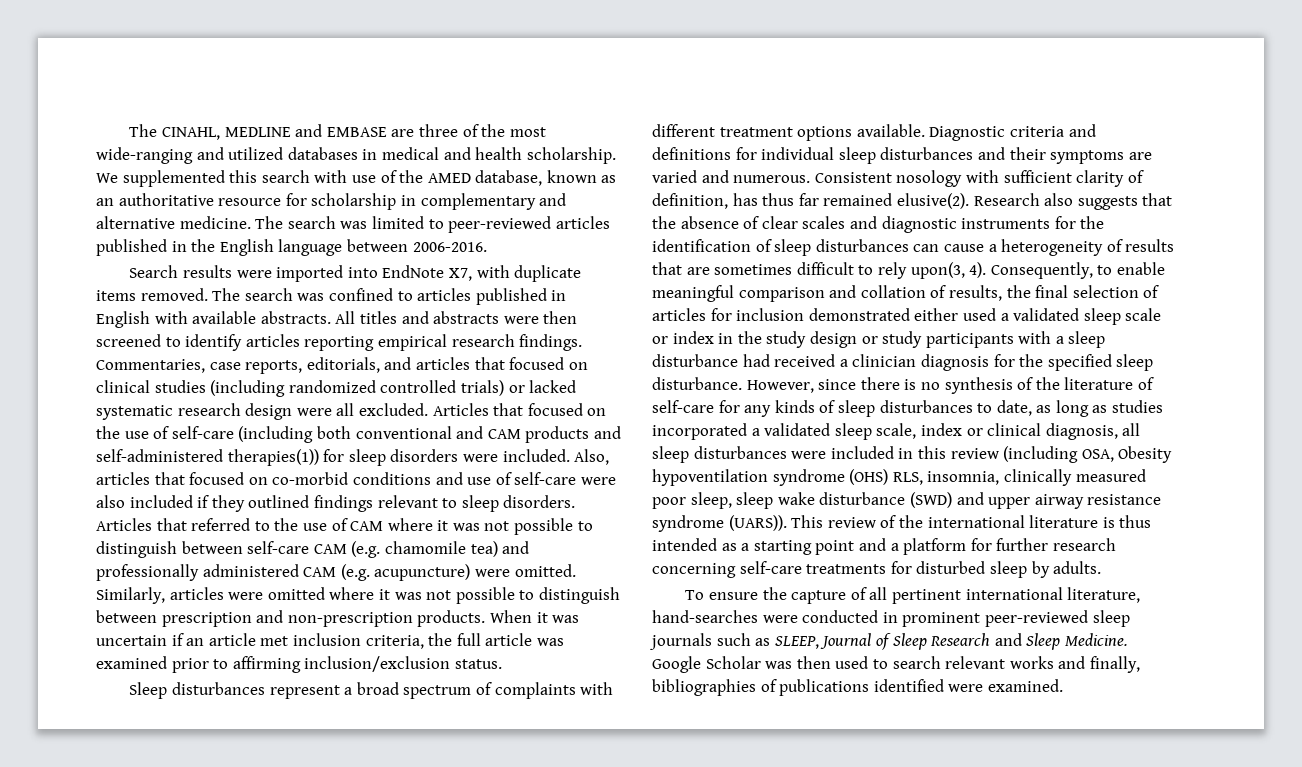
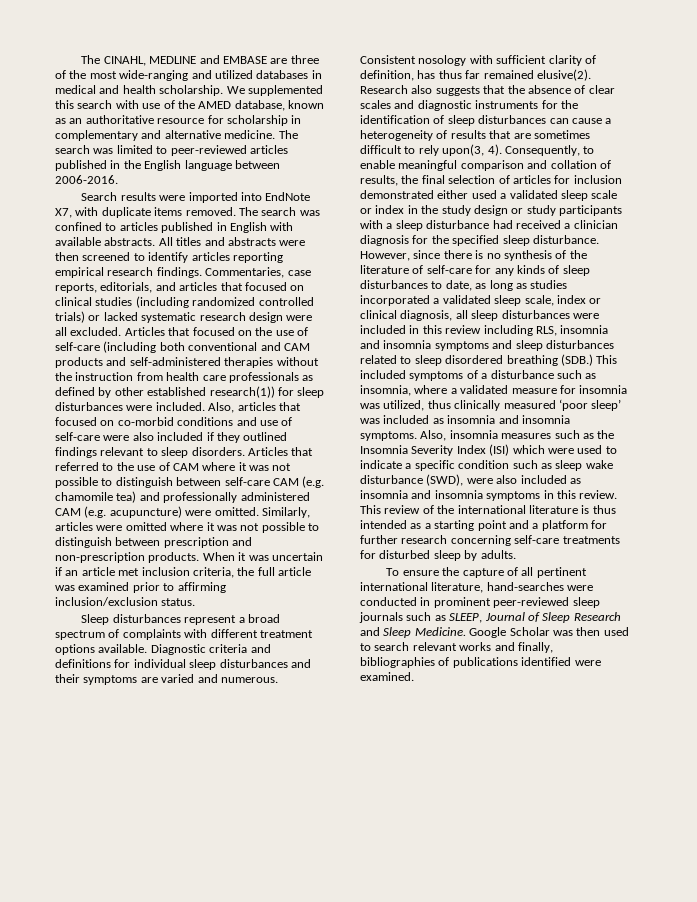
[227,449,319,466] therapies(1)) -> [224,357,319,368] [55,372,314,383] [55,386,275,398] therapies without the instruction from health care professionals as defined by other established research(1))
[390,449,459,462] disorders -> [55,402,123,411] disturbances
[1003,446,1173,463] [652,469,1146,486] [652,492,1162,509] [652,515,787,532] (including OSA, Obesity hypoventilation syndrome (OHS) RLS, insomnia, clinically measured poor sleep, sleep wake disturbance (SWD) and upper airway resistance syndrome (UARS)). -> [483,325,609,336] [360,340,614,351] [360,354,618,366] [360,370,597,381] [360,385,628,396] [360,399,622,411] [360,415,570,424] [360,430,615,441] [360,444,617,456] [360,460,613,471] [360,474,581,486] [360,490,618,501] including RLS, insomnia and insomnia symptoms and sleep disturbances related to sleep disordered breathing (SDB.) This included symptoms of a disturbance such as insomnia, where a validated measure for insomnia was utilized, thus clinically measured ‘poor sleep’ was included as insomnia and insomnia symptoms. Also, insomnia measures such as the Insomnia Severity Index (ISI) which were used to indicate a specific condition such as sleep wake disturbance (SWD), were also included as insomnia and insomnia symptoms in this review.

